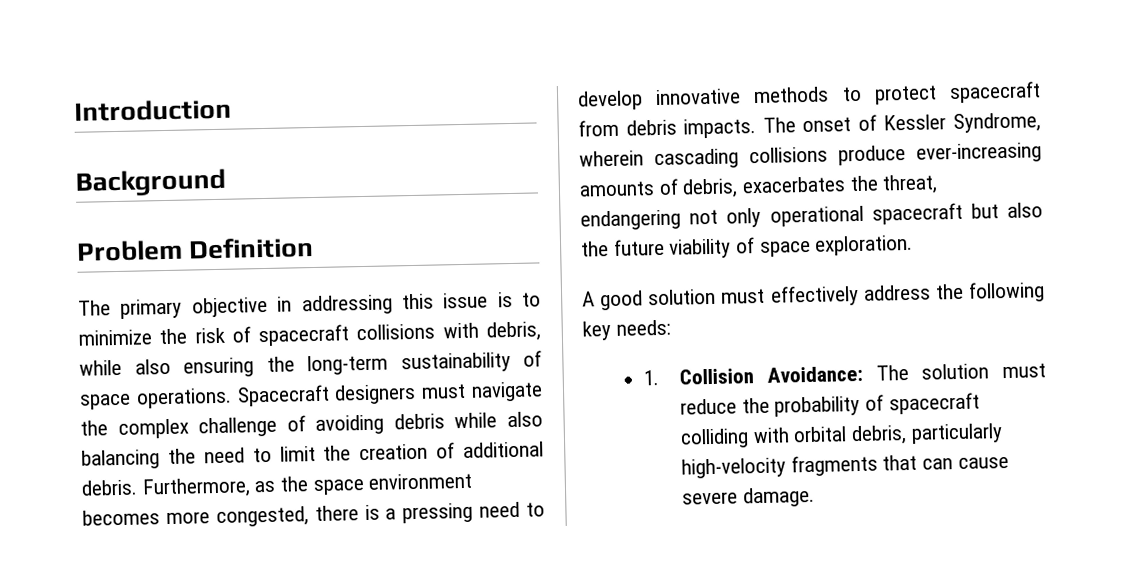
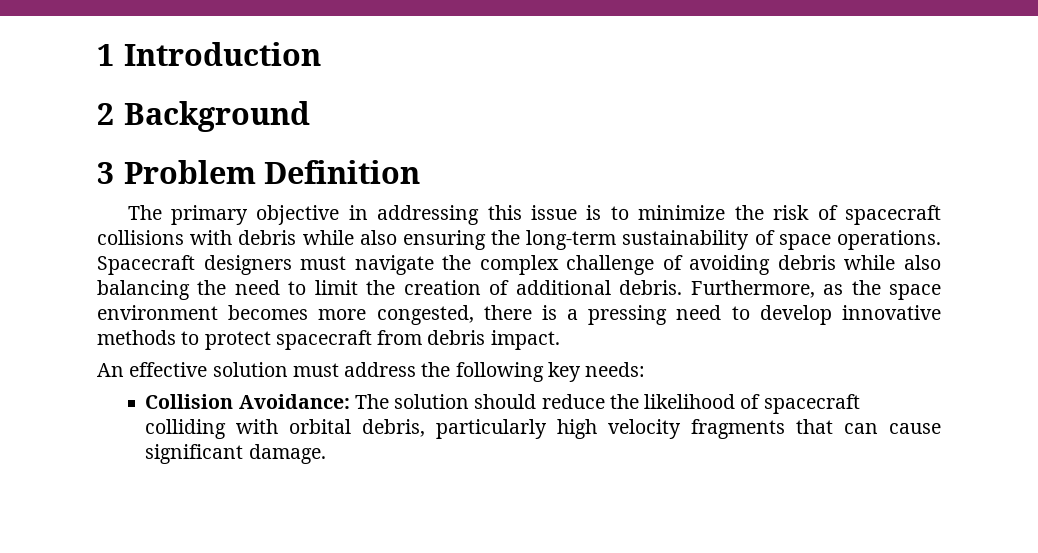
(74, 110) none -> [97,44,114,66] 1
(232, 110) none -> [97,103,114,125] 2
(226, 182) none -> [97,162,114,184] 3
[485,321,541,342] debris, -> [238,230,297,245] debris
[683,112,1041,139] [579,142,1042,170] [579,174,939,199] [580,202,1043,231] [580,234,914,259] [582,284,859,311] impacts. The onset of Kessler Syndrome, wherein cascading collisions produce ever-increasing amounts of debris, exacerbates the threat, endangering not only operational spacecraft but also the future viability of space exploration. // A good solution must effectively -> [490,330,560,350] [97,362,339,377] impact. // An effective solution must
[642,370,659,386] 1. -> (646, 369) none
[1002,363,1046,379] must -> [474,394,537,409] should
[774,395,861,417] probability -> [644,394,736,409] likelihood
[681,457,787,479] high-velocity -> [557,419,682,439] high velocity
[682,491,739,505] severe -> [145,444,244,464] significant

